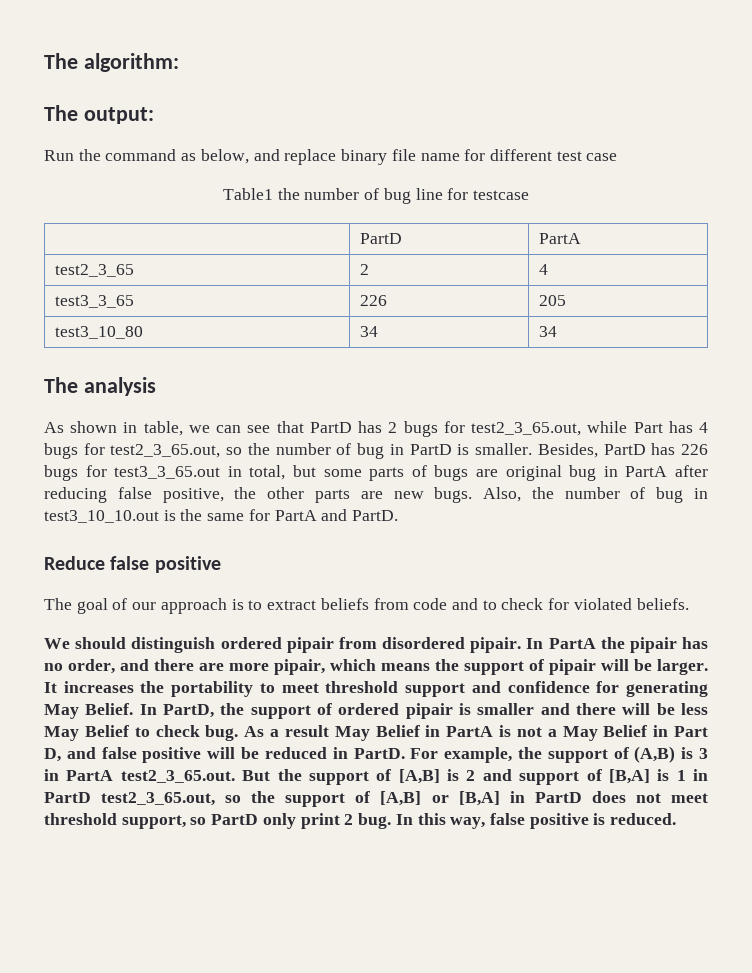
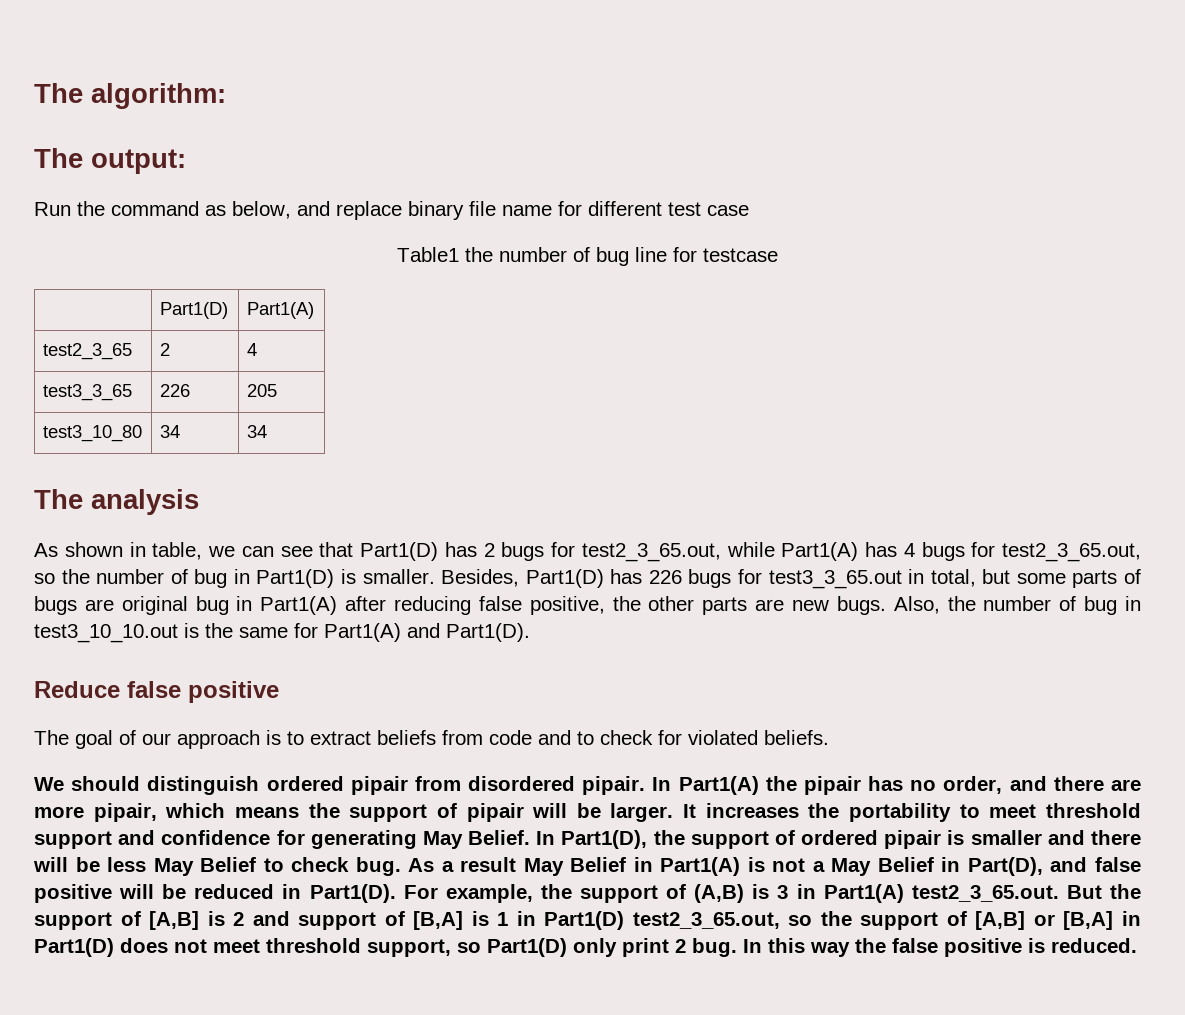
[360,233,403,244] [539,233,582,244] PartD | PartA -> [159,302,228,319] [246,302,314,319] Part1(D) | Part1(A)
[309,422,352,433] PartD -> [360,542,438,561] Part1(D)
[633,422,663,433] Part -> [781,542,859,561] Part1(A)
[409,444,452,455] PartD -> [256,569,335,588] Part1(D)
[603,444,646,455] PartD -> [525,569,604,588] Part1(D)
[625,466,668,477] PartA -> [260,596,338,615] Part1(A)
[274,509,399,521] PartA and PartD. -> [324,623,530,642] Part1(A) and Part1(D).
[548,638,596,649] PartA -> [678,776,759,795] Part1(A)
[163,704,214,718] PartD, -> [561,830,648,849] Part1(D),
[446,726,494,737] PartA -> [660,857,741,876] Part1(A)
[674,726,708,737] [44,748,61,762] Part D, -> [967,857,1043,876] Part(D),
[353,748,405,759] PartD. -> [309,884,396,903] Part1(D).
[66,770,114,781] PartA -> [823,884,904,903] Part1(A)
[44,792,91,803] PartD -> [544,911,625,930] Part1(D)
[534,792,582,803] PartD -> [34,938,114,957] Part1(D)
[211,814,259,825] PartD -> [487,938,567,957] Part1(D)
[450,817,486,829] way, -> [810,938,886,957] way the

